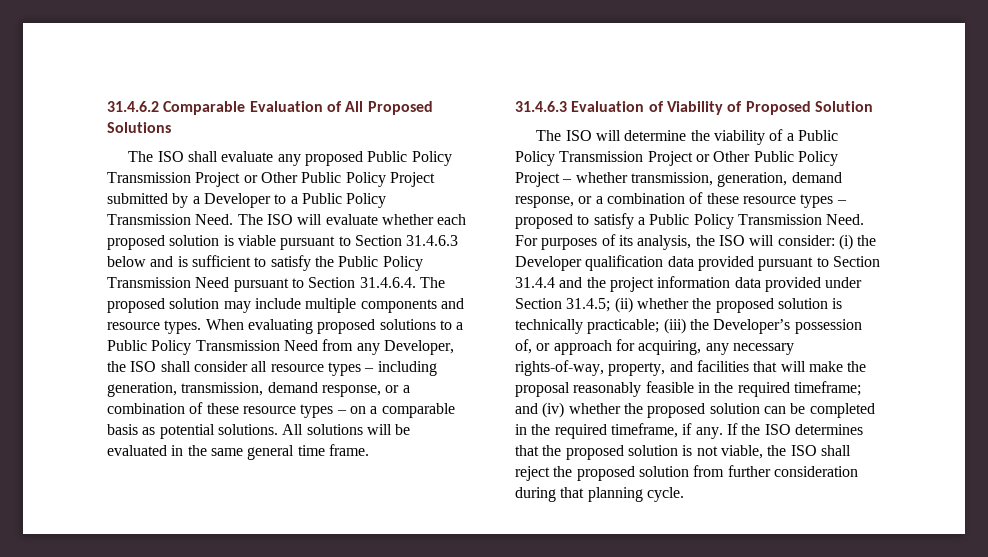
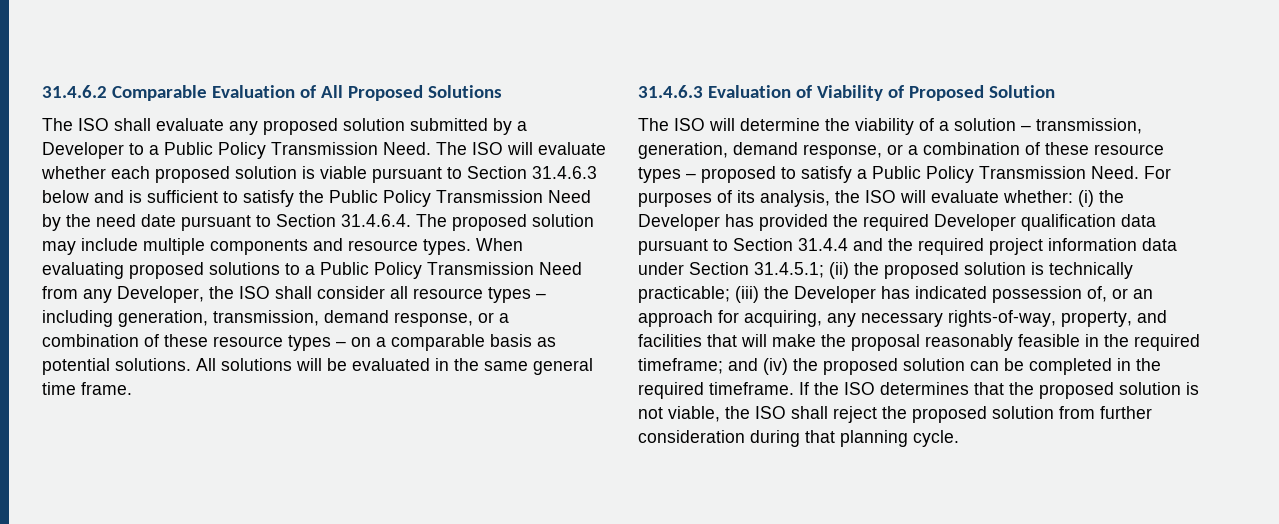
[367,151,452,166] [107,172,435,187] Public Policy Transmission Project or Other Public Policy Project -> [343,118,405,131] solution
(230, 282) none -> [42,214,176,231] by the need date
[798,130,839,141] [515,151,838,166] [515,172,628,187] Public Policy Transmission Project or Other Public Policy Project – whether -> [954,118,1031,131] solution –
[777,235,835,246] consider: -> [931,190,1073,203] evaluate whether:
(582, 263) none -> [725,214,1016,231] has provided the required Developer
[697,256,754,271] provided -> (1156, 220) none
(606, 282) none -> [918,238,984,255] required
[764,277,821,292] provided -> (1177, 244) none
[566,297,689,313] 31.4.5; (ii) whether -> [754,262,849,279] 31.4.5.1; (ii)
[713,319,791,334] Developer’s -> [794,286,987,303] Developer has indicated
(551, 347) none -> [1133,289,1153,299] an
[568,403,621,414] whether -> (788, 366) none
[610,423,723,439] timeframe, if any. -> [709,382,794,395] timeframe.

